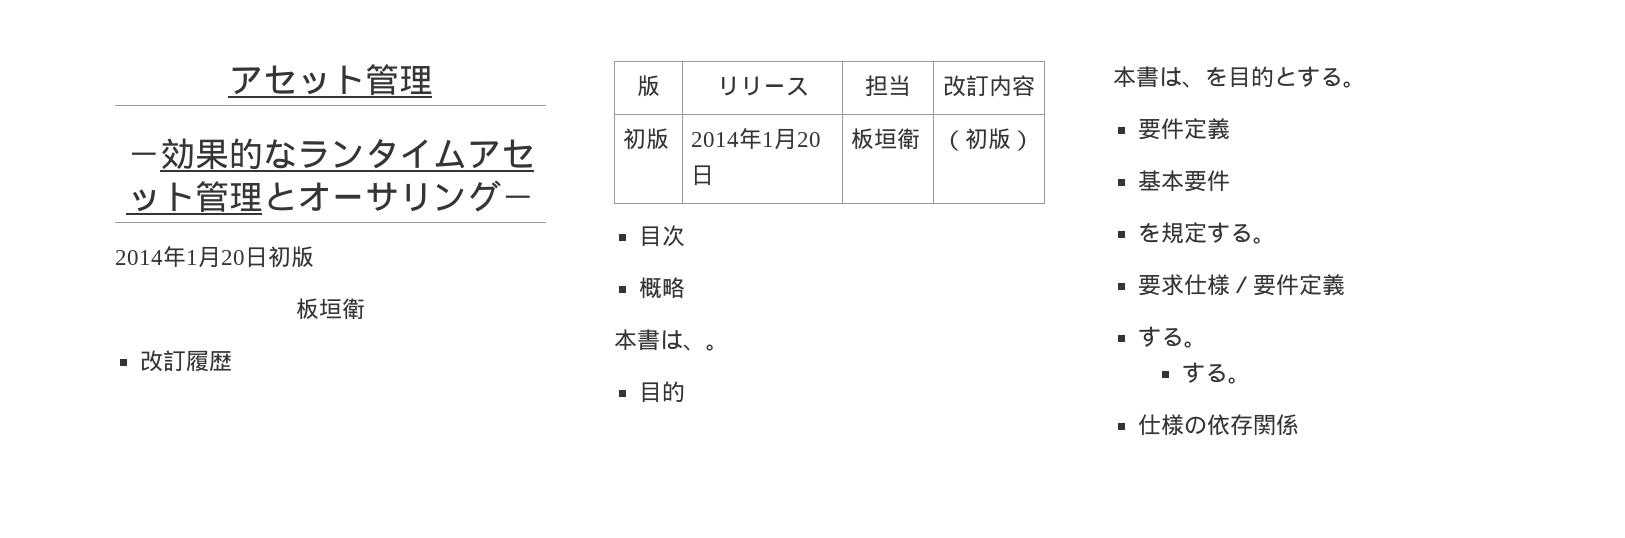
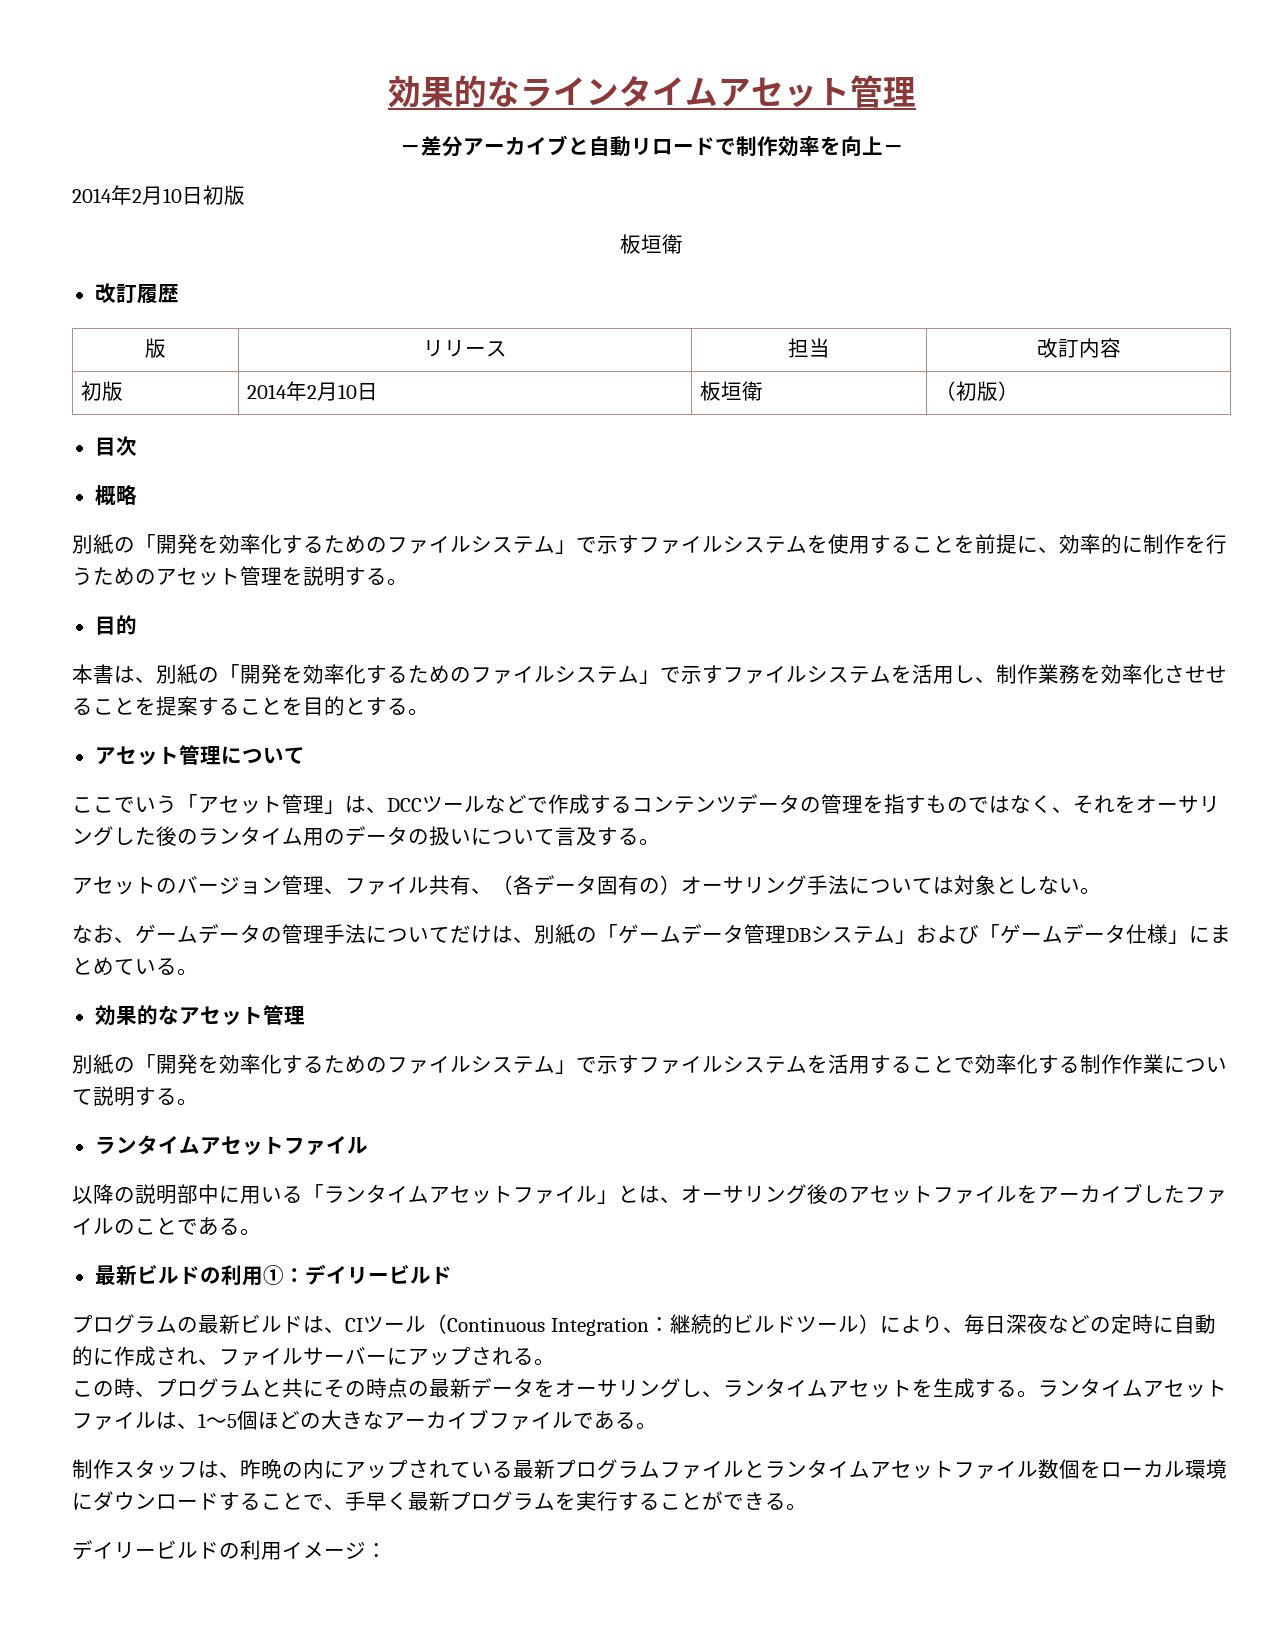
[228,64,433,96] [126,152,161,166] アセット管理 // － -> (387, 92) none
(331, 154) none -> [552,77,586,105] イ
[262,180,501,212] とオーサリング -> [399,135,883,157] // －差分アーカイブと自動リロードで制作効率を向上
[186,246,245,268] 1月20 -> [132,186,182,205] 2月10
[762,128,822,150] 1月20 -> [307,382,358,401] 2月10
[614,329,729,351] [639,381,686,403] [1113,66,1366,88] [1138,118,1231,140] [1138,170,1231,192] [1138,222,1277,244] [1138,274,1346,296] [1138,326,1208,348] [1182,362,1252,384] [1138,414,1300,436] 本書は、。 // 目的 // 本書は、を目的とする。 // 要件定義 // 基本要件 // を規定する。 // 要求仕様／要件定義 // する。 // する。 // 仕様の依存関係 -> [72,534,1227,555] [72,566,408,586] [94,615,137,635] [72,664,1227,685] [72,696,429,716] [94,745,305,765] [72,794,1220,814] [72,826,660,846] [72,875,1101,895] [72,924,1231,945] [72,957,198,976] [94,1005,305,1026] [72,1054,1227,1075] [72,1086,198,1106] [94,1135,368,1156] [72,1183,1227,1204] [72,1217,261,1236] [94,1264,452,1286] [72,1314,1216,1336] [72,1346,555,1366] [72,1378,1227,1398] [72,1409,657,1430] [72,1459,1227,1479] [72,1491,807,1511] [72,1540,387,1560] 別紙の「開発を効率化するためのファイルシステム」で示すファイルシステムを使用することを前提に、効率的に制作を行うためのアセット管理を説明する。 // 目的 // 本書は、別紙の「開発を効率化するためのファイルシステム」で示すファイルシステムを活用し、制作業務を効率化させせることを提案することを目的とする。 // アセット管理について // ここでいう「アセット管理」は、DCCツールなどで作成するコンテンツデータの管理を指すものではなく、それをオーサリングした後のランタイム用のデータの扱いについて言及する。 // アセットのバージョン管理、ファイル共有、（各データ固有の）オーサリング手法については対象としない。 // なお、ゲームデータの管理手法についてだけは、別紙の「ゲームデータ管理DBシステム」および「ゲームデータ仕様」にまとめている。 // 効果的なアセット管理 // 別紙の「開発を効率化するためのファイルシステム」で示すファイルシステムを活用することで効率化する制作作業について説明する。 // ランタイムアセットファイル // 以降の説明部中に用いる「ランタイムアセットファイル」とは、オーサリング後のアセットファイルをアーカイブしたファイルのことである。 // 最新ビルドの利用①：デイリービルド // プログラムの最新ビルドは、CIツール（Continuous Integration：継続的ビルドツール）により、毎日深夜などの定時に自動的に作成され、ファイルサーバーにアップされる。 // この時、プログラムと共にその時点の最新データをオーサリングし、ランタイムアセットを生成する。ランタイムアセットファイルは、1～5個ほどの大きなアーカイブファイルである。 // 制作スタッフは、昨晩の内にアップされている最新プログラムファイルとランタイムアセットファイル数個をローカル環境にダウンロードすることで、手早く最新プログラムを実行することができる。 // デイリービルドの利用イメージ：

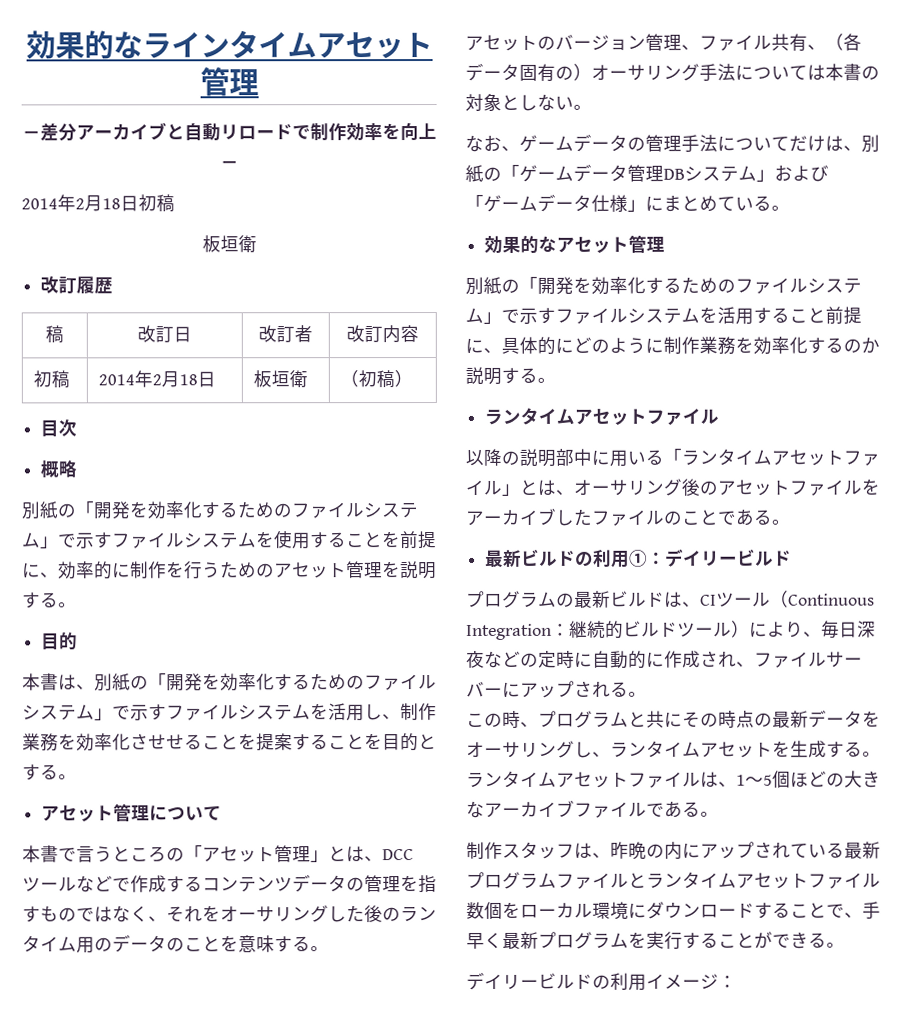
[163,185,245,205] 10日初版 -> [102,194,175,213] 18日初稿
[145,338,166,358] [423,340,507,357] [788,338,830,358] 版 | リリース | 担当 -> [45,325,64,344] [137,325,192,343] [258,325,313,343] 稿 | 改訂日 | 改訂者
[102,381,124,401] [247,381,358,401] 版 | 2014年2月10 -> [51,370,71,389] [98,370,199,388] 稿 | 2014年2月18
[977,381,999,401] 版 -> [376,370,396,389] 稿
[72,795,177,813] ここでいう -> [22,845,185,863] 本書で言うところの
(345, 807) none -> [328,846,347,862] と
[429,826,597,846] 扱いについて言及 -> [184,935,275,953] ことを意味
(954, 885) none -> [825,63,880,81] 本書の
[954,1054,1227,1074] [72,1089,93,1105] で効率化する制作作業について -> [825,306,862,325] [465,336,880,355] 前提に、具体的にどのように制作業務を効率化するのか

